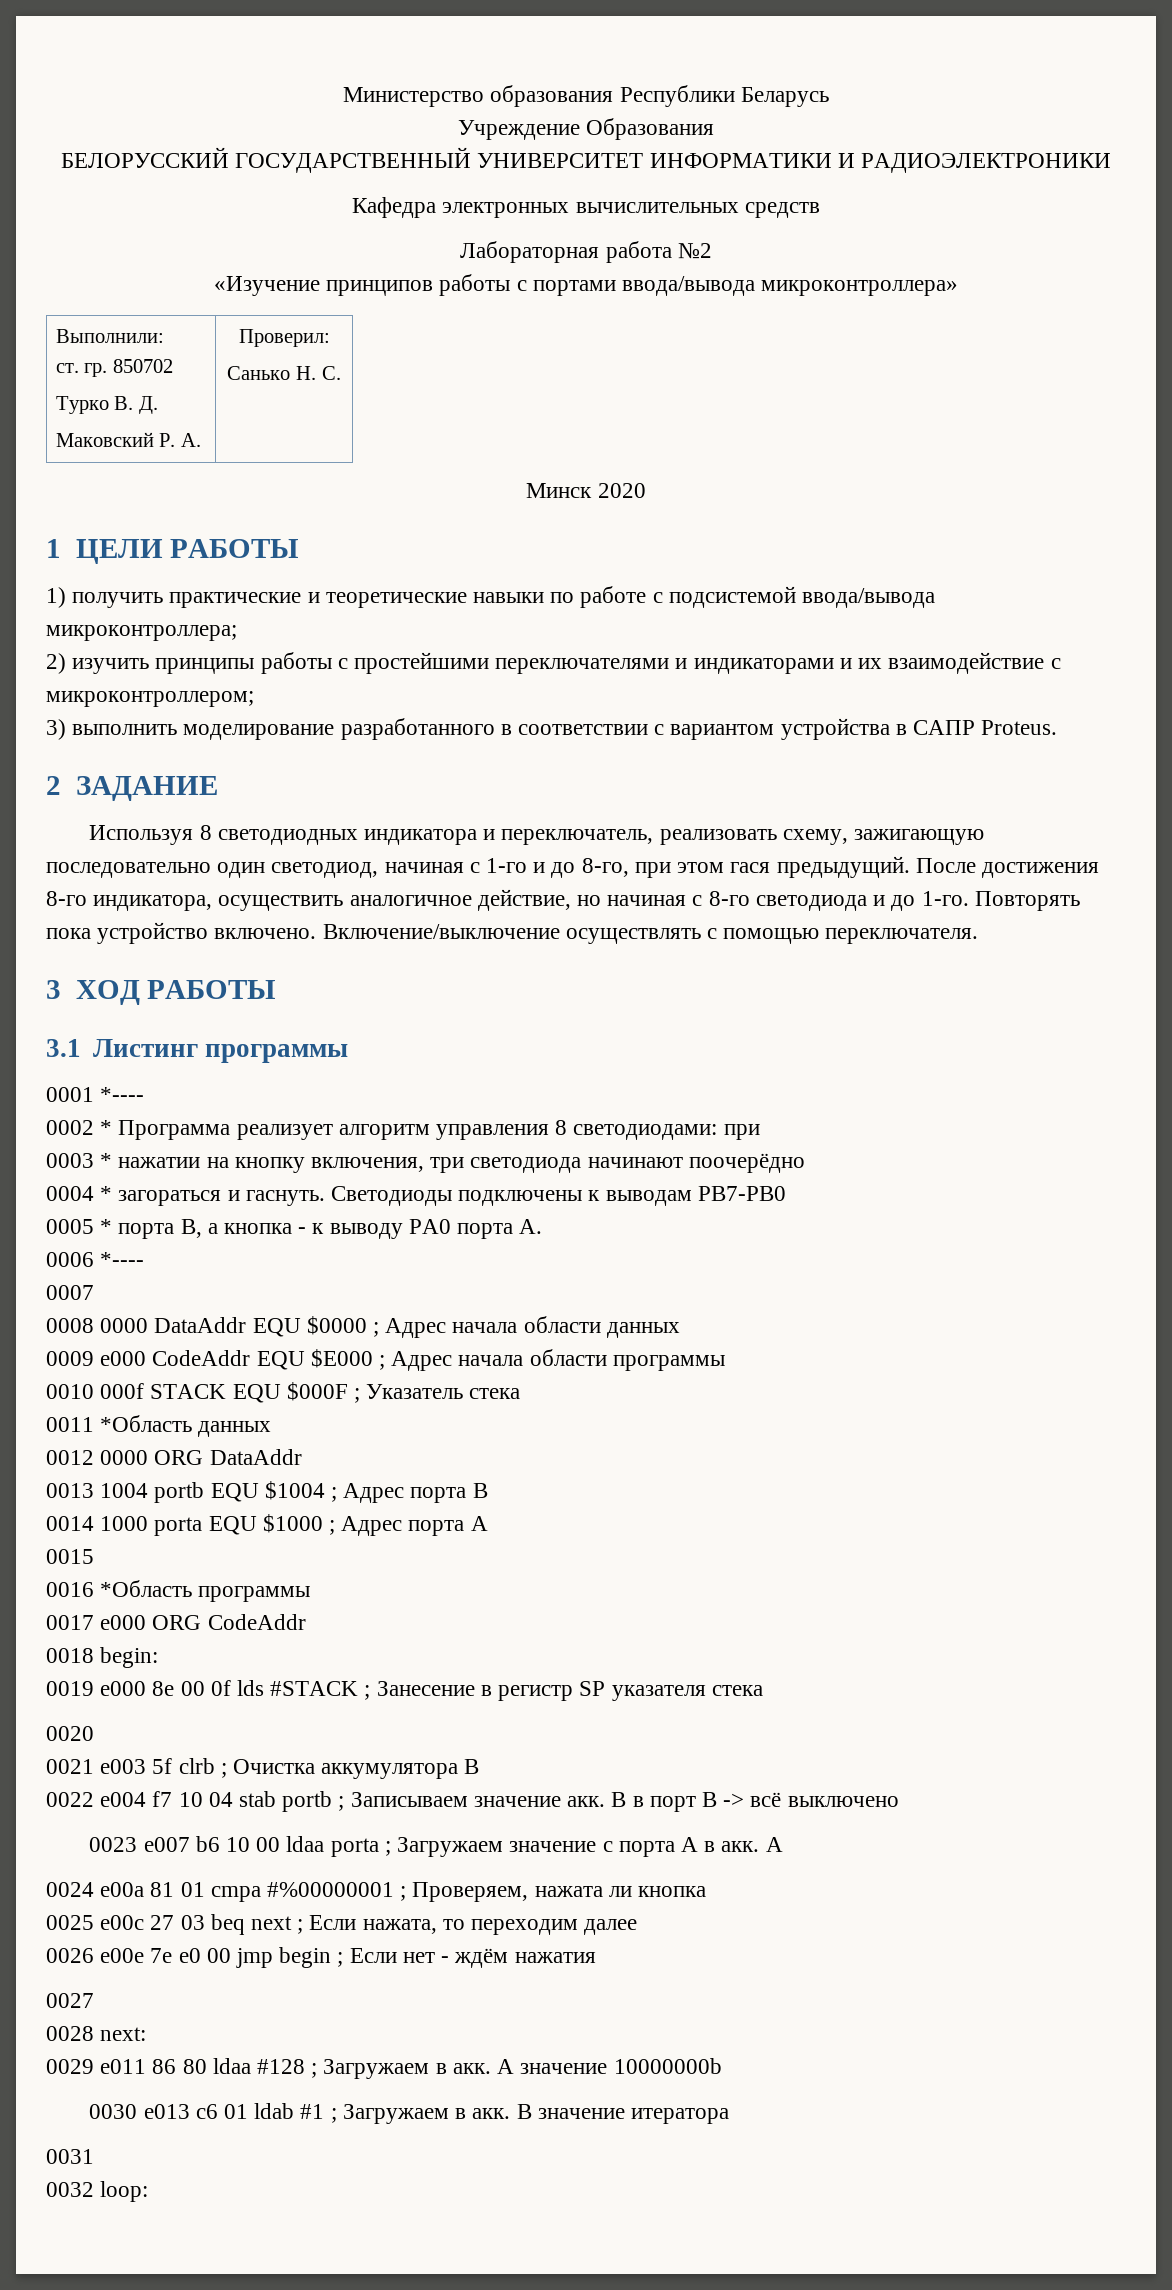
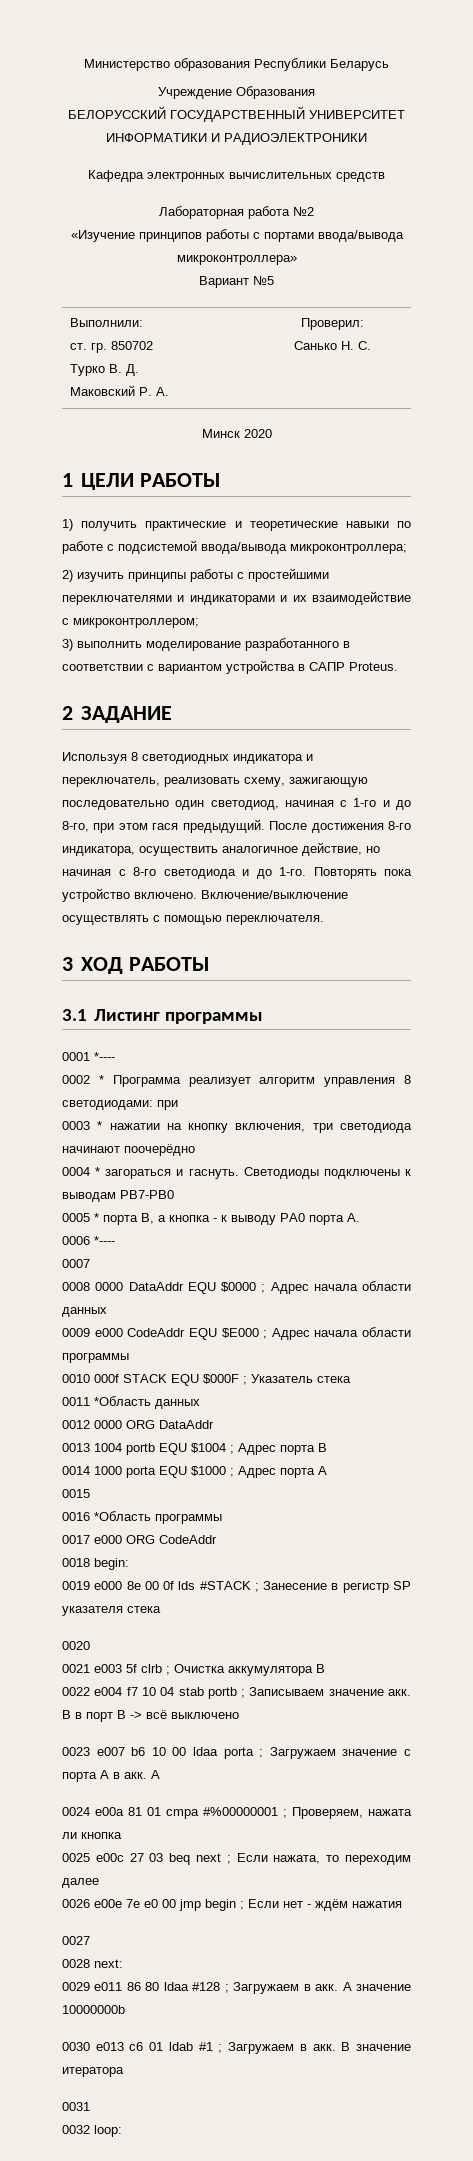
(959, 288) none -> [199,275,274,288] // Вариант №5

